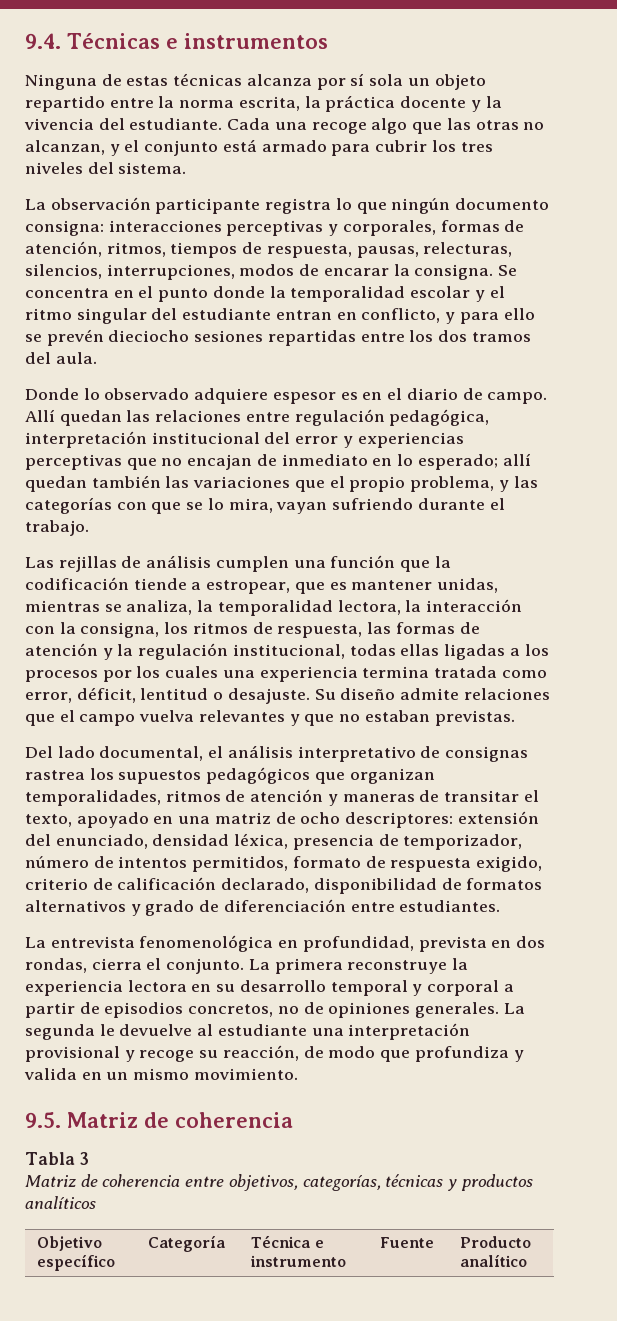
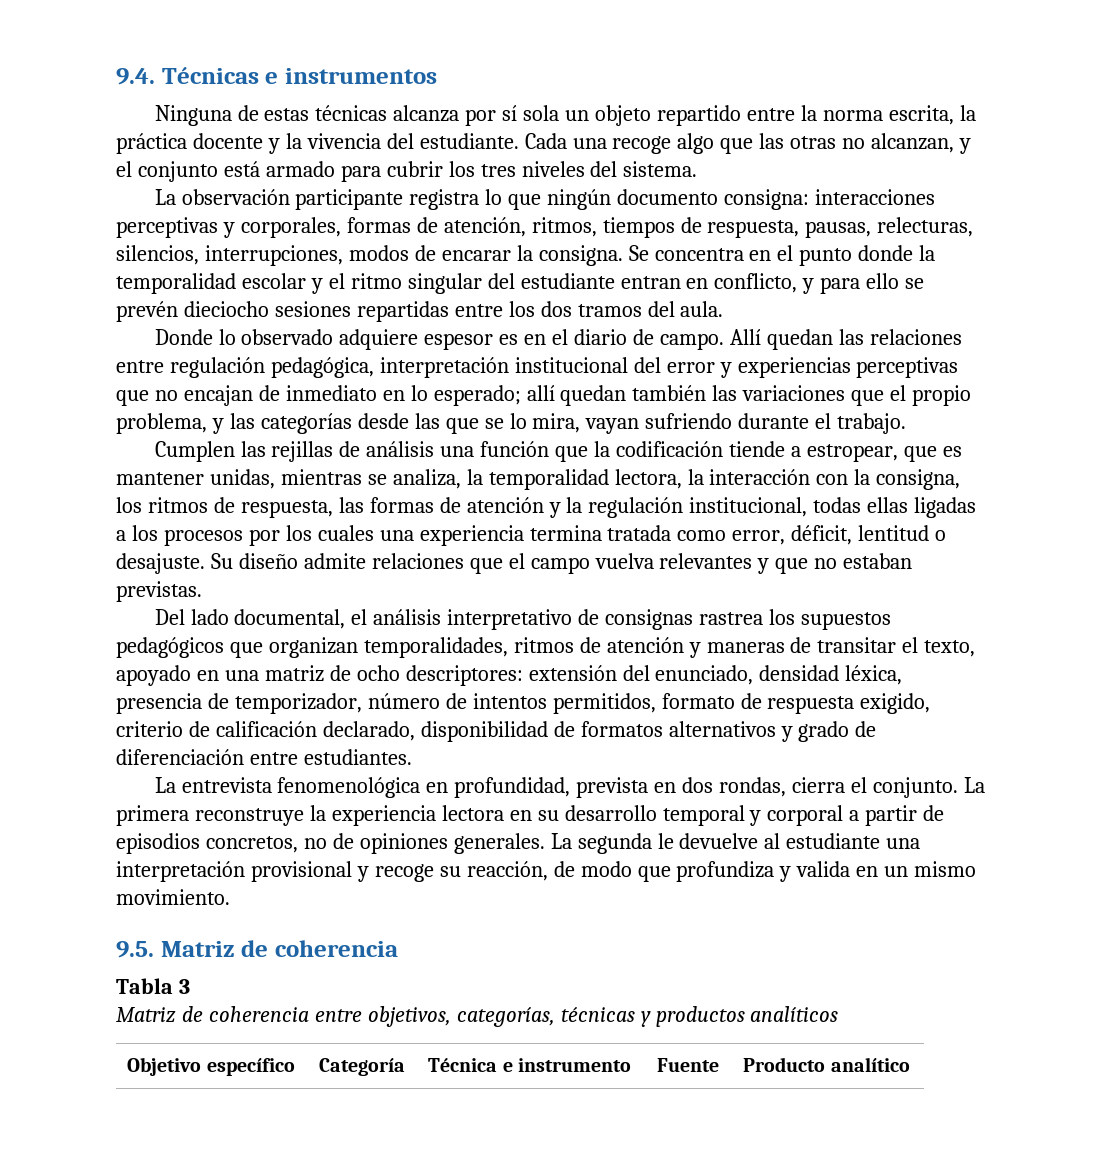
[116,502,147,510] con -> [357,413,440,429] desde las
[25,557,54,568] Las -> [154,441,266,462] Cumplen las
[215,556,289,572] cumplen -> (435, 449) none

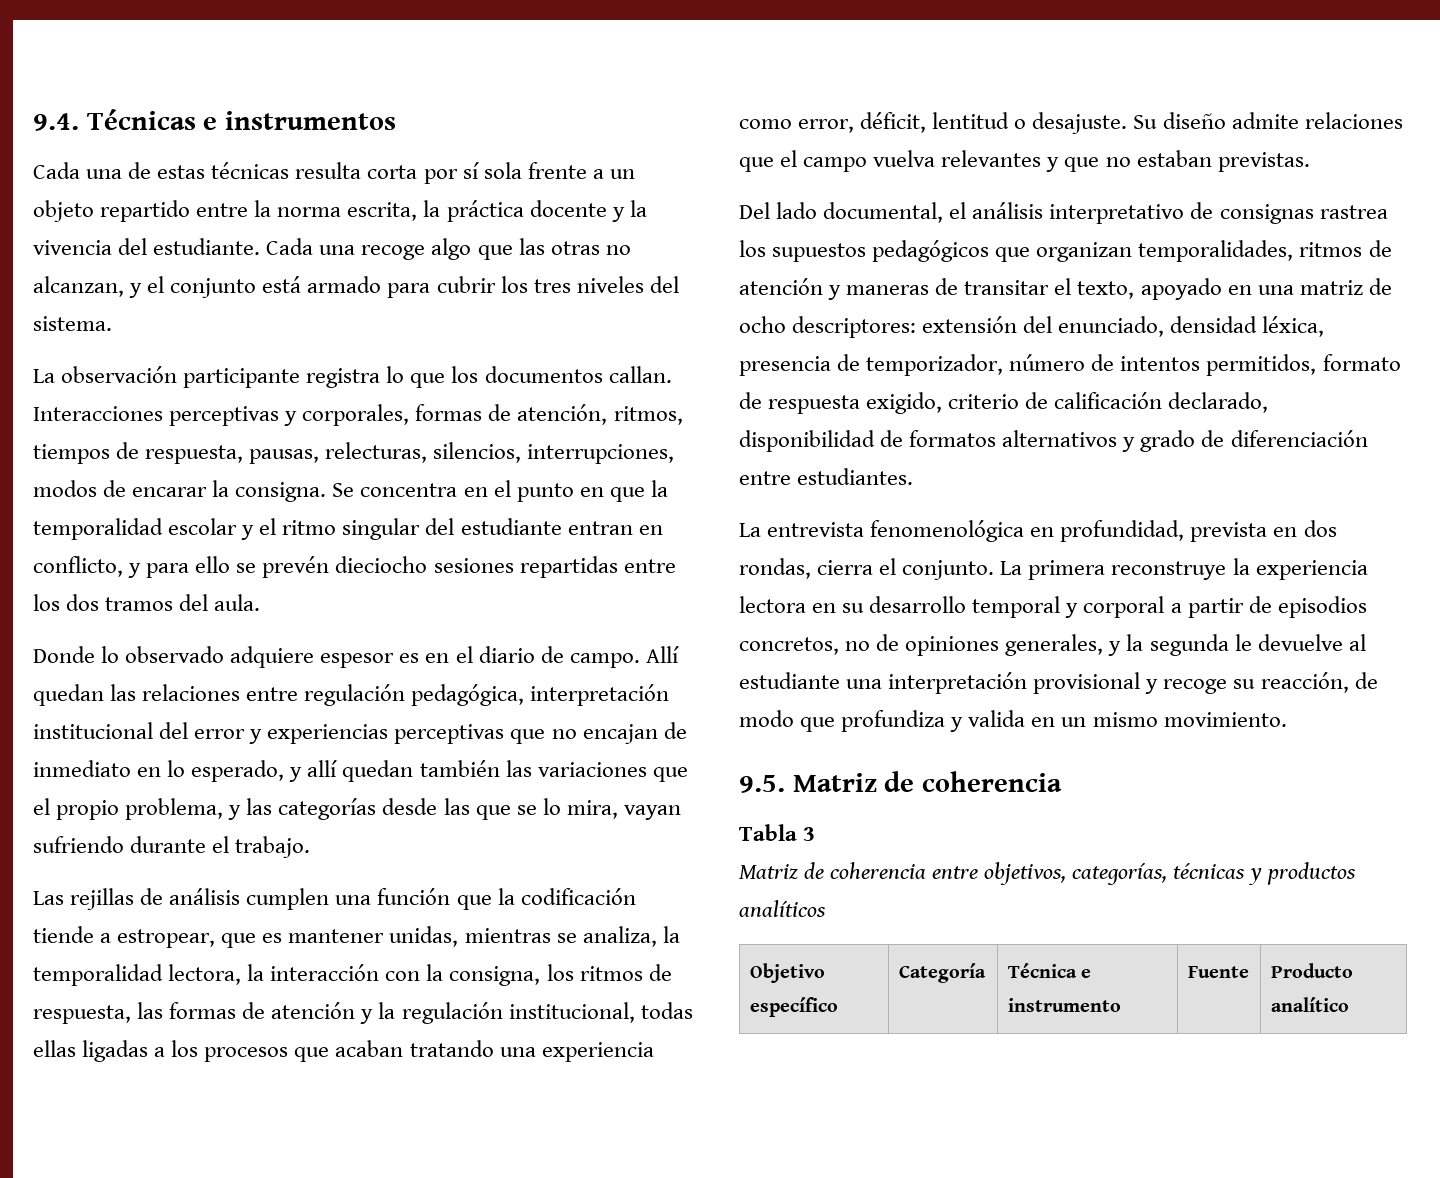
[154,105,232,126] Ninguna -> [33,162,123,179] Cada una
[393,105,460,122] alcanza -> [295,162,418,179] resulta corta
(560, 113) none -> [527,162,604,179] frente a
[547,189,936,210] ningún documento consigna: interacciones -> [451,366,672,383] [33,406,163,421] los documentos callan. Interacciones
[858,245,914,261] donde -> [579,487,645,502] en que
[433,385,521,406] esperado; -> [191,760,303,782] esperado, y
[154,441,266,462] Cumplen las -> [33,891,64,905] Las
(435, 449) none -> [246,888,330,910] cumplen
[248,525,672,546] por los cuales una experiencia termina tratada -> [294,1040,654,1062] que acaban tratando una experiencia
[453,833,572,854] generales. La -> [1005,634,1144,656] generales, y la

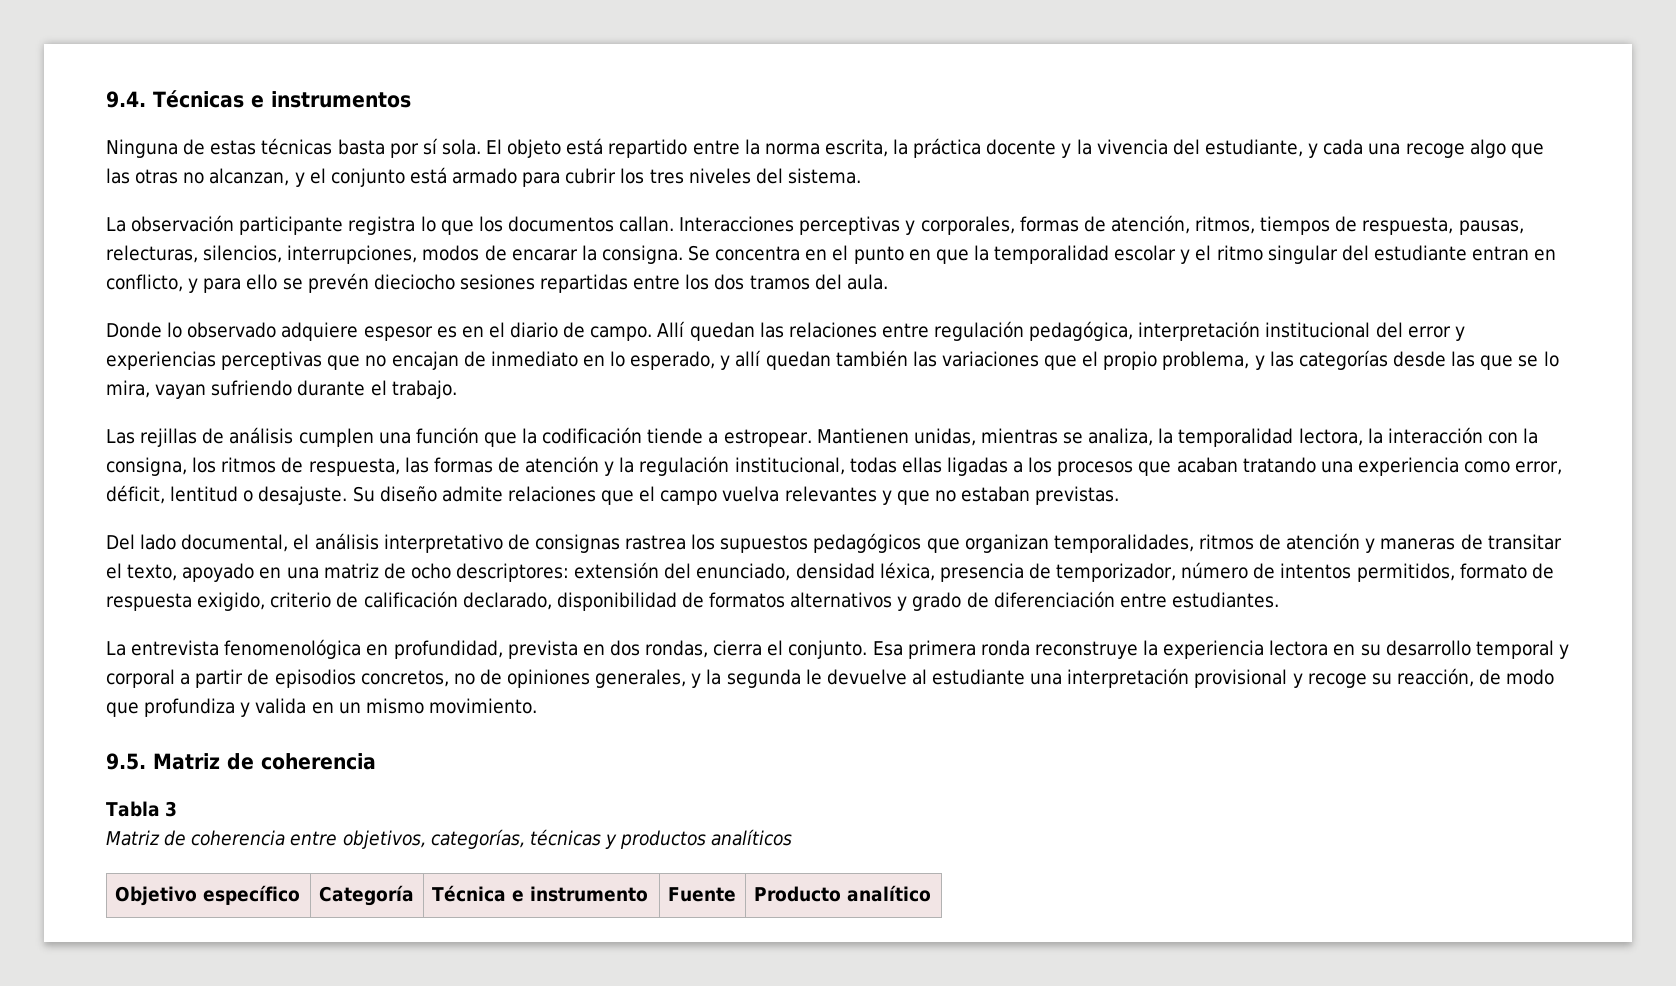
[33,162,123,179] Cada una -> [106,139,178,158] Ninguna
[295,162,635,184] [33,200,94,222] resulta corta por sí sola frente a un objeto -> [337,138,604,158] basta por sí sola. El objeto está
[153,238,314,255] estudiante. Cada -> [1204,139,1364,158] estudiante, y cada
[117,929,385,948] estropear, que es mantener -> [723,428,909,447] estropear. Mantienen
[1000,560,1106,580] La primera -> [872,640,1030,659] Esa primera ronda

